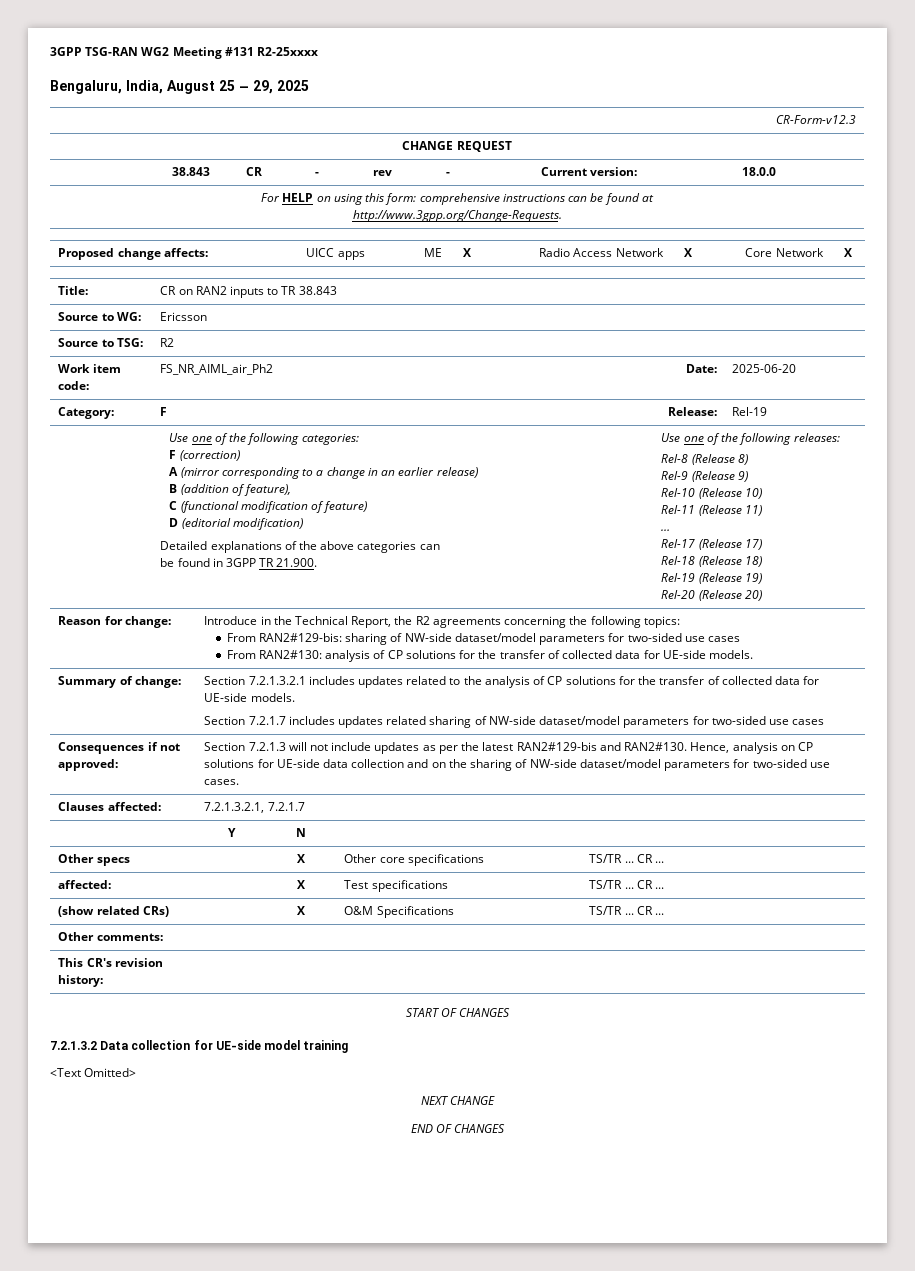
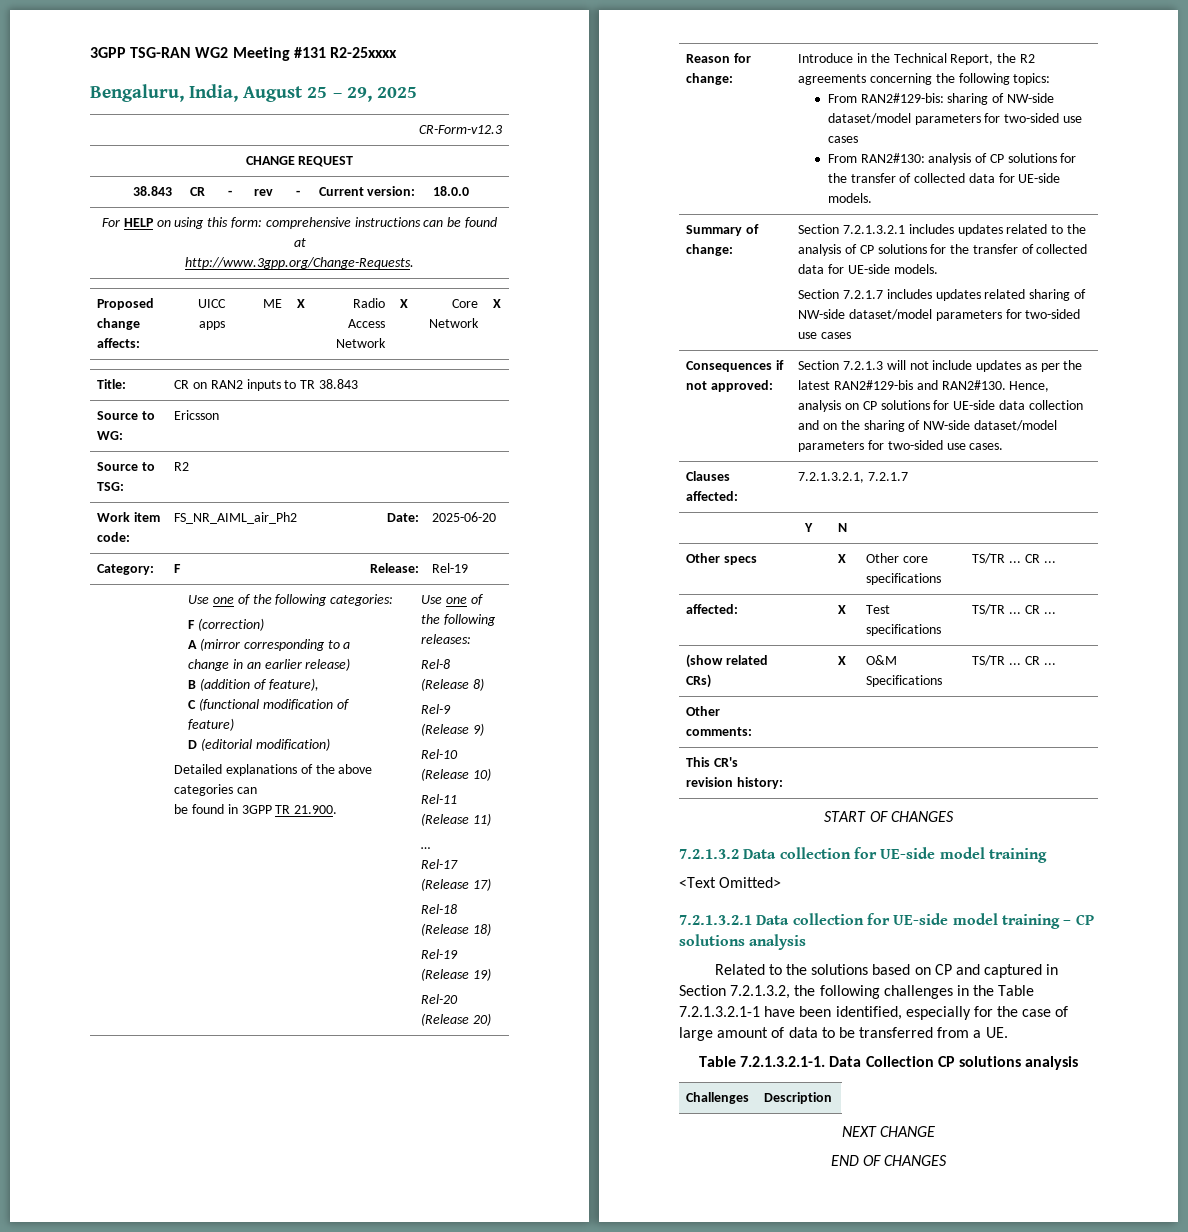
(137, 1072) none -> [679,913,1094,929] [679,934,807,950] [714,964,1059,978] [679,985,1035,999] [679,1006,1069,1020] [679,1027,1008,1041] [698,1056,1079,1070] [686,1092,750,1104] [764,1092,833,1104] // 7.2.1.3.2.1 Data collection for UE-side model training – CP solutions analysis // Related to the solutions based on CP and captured in Section 7.2.1.3.2, the following challenges in the Table 7.2.1.3.2.1-1 have been identified, especially for the case of large amount of data to be transferred from a UE. // Table 7.2.1.3.2.1-1. Data Collection CP solutions analysis // Challenges | Description

